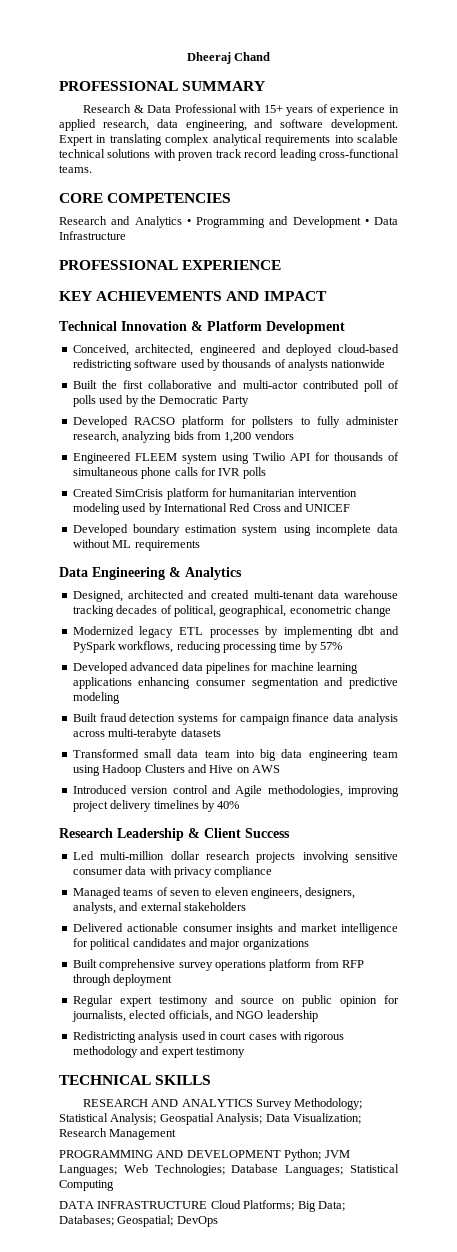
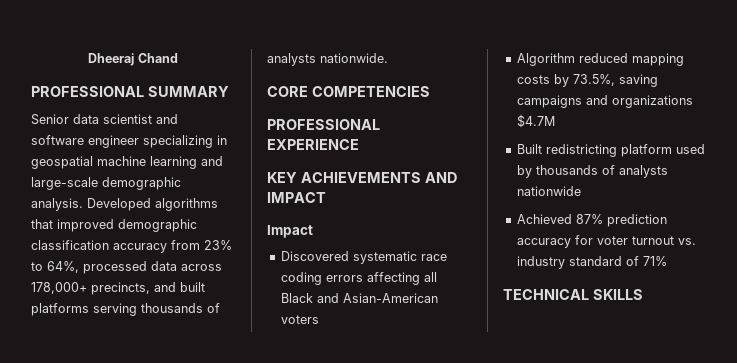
[82,104,400,116] [59,119,398,131] [59,134,398,146] [59,149,399,161] [59,165,92,173] [59,193,232,203] [59,216,398,228] [59,231,126,240] Research & Data Professional with 15+ years of experience in applied research, data engineering, and software development. Expert in translating complex analytical requirements into scalable technical solutions with proven track record leading cross-functional teams. // CORE COMPETENCIES // Research and Analytics • Programming and Development • Data Infrastructure -> [31,114,178,125] [31,135,227,148] [31,156,223,169] [31,177,181,190] [31,198,218,211] [31,219,197,232] [31,240,232,253] [31,261,222,274] [31,282,205,295] [31,303,220,316] [267,53,388,66] [267,86,430,97] Senior data scientist and software engineer specializing in geospatial machine learning and large-scale demographic analysis. Developed algorithms that improved demographic classification accuracy from 23% to 64%, processed data across 178,000+ precincts, and built platforms serving thousands of analysts nationwide. // CORE COMPETENCIES
[59,321,345,334] [72,344,399,356] [72,359,178,371] Technical Innovation & Platform Development // Conceived, architected, engineered and deployed cloud-based redistricting software -> [267,225,313,238] [280,251,447,264] [280,272,437,285] [280,293,438,303] [280,315,319,324] [516,53,684,66] [516,74,658,87] [516,95,693,108] [516,114,555,128] [516,144,672,157] Impact // Discovered systematic race coding errors affecting all Black and Asian-American voters // Algorithm reduced mapping costs by 73.5%, saving campaigns and organizations $4.7M // Built redistricting platform
[72,380,399,392] [72,395,249,407] [72,416,399,428] [72,431,294,443] [72,452,399,464] [72,467,266,479] [72,488,357,500] [72,503,351,515] [72,524,398,536] [72,539,200,551] [59,567,242,580] [72,590,398,602] [72,605,391,617] [72,626,399,638] [72,641,342,653] [72,662,358,674] [72,677,398,689] [72,692,120,704] [72,713,398,725] [72,728,221,740] [72,749,398,761] [72,764,280,776] [72,785,399,797] [72,800,240,812] [59,828,290,841] [72,851,398,863] [72,866,273,878] [72,887,356,899] [72,902,246,914] [72,923,398,935] [72,938,309,950] [72,959,364,971] [72,974,173,986] [72,995,399,1007] [71,1010,318,1022] [72,1031,345,1043] [72,1046,245,1058] [59,1075,212,1085] [82,1098,363,1110] [59,1113,361,1125] [59,1128,177,1140] [59,1149,350,1161] [59,1164,400,1176] [59,1180,114,1191] [59,1200,345,1212] [59,1215,218,1227] Built the first collaborative and multi-actor contributed poll of polls used by the Democratic Party // Developed RACSO platform for pollsters to fully administer research, analyzing bids from 1,200 vendors // Engineered FLEEM system using Twilio API for thousands of simultaneous phone calls for IVR polls // Created SimCrisis platform for humanitarian intervention modeling used by International Red Cross and UNICEF // Developed boundary estimation system using incomplete data without ML requirements // Data Engineering & Analytics // Designed, architected and created multi-tenant data warehouse tracking decades of political, geographical, econometric change // Modernized legacy ETL processes by implementing dbt and PySpark workflows, reducing processing time by 57% // Developed advanced data pipelines for machine learning applications enhancing consumer segmentation and predictive modeling // Built fraud detection systems for campaign finance data analysis across multi-terabyte datasets // Transformed small data team into big data engineering team using Hadoop Clusters and Hive on AWS // Introduced version control and Agile methodologies, improving project delivery timelines by 40% // Research Leadership & Client Success // Led multi-million dollar research projects involving sensitive consumer data with privacy compliance // Managed teams of seven to eleven engineers, designers, analysts, and external stakeholders // Delivered actionable consumer insights and market intelligence for political candidates and major organizations // Built comprehensive survey operations platform from RFP through deployment // Regular expert testimony and source on public opinion for journalists, elected officials, and NGO leadership // Redistricting analysis used in court cases with rigorous methodology and expert testimony // TECHNICAL SKILLS // RESEARCH AND ANALYTICS Survey Methodology; Statistical Analysis; Geospatial Analysis; Data Visualization; Research Management // PROGRAMMING AND DEVELOPMENT Python; JVM Languages; Web Technologies; Database Languages; Statistical Computing // DATA INFRASTRUCTURE Cloud Platforms; Big Data; Databases; Geospatial; DevOps -> [516,214,667,227] [516,235,696,248] [516,256,667,269] [503,289,643,300] Achieved 87% prediction accuracy for voter turnout vs. industry standard of 71% // TECHNICAL SKILLS

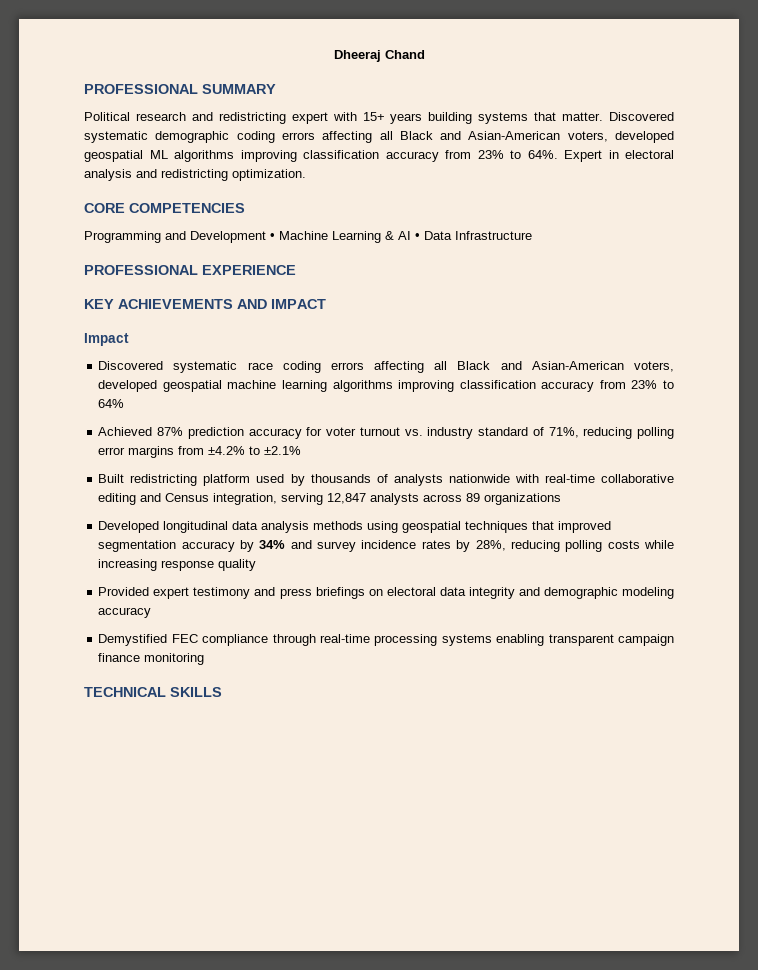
[31,114,178,125] [31,135,227,148] [31,156,223,169] [31,177,181,190] [31,198,218,211] [31,219,197,232] [31,240,232,253] [31,261,222,274] [31,282,205,295] [31,303,220,316] [267,53,388,66] [267,86,430,97] Senior data scientist and software engineer specializing in geospatial machine learning and large-scale demographic analysis. Developed algorithms that improved demographic classification accuracy from 23% to 64%, processed data across 178,000+ precincts, and built platforms serving thousands of analysts nationwide. // CORE COMPETENCIES -> [84,112,674,124] [84,131,674,143] [84,150,674,162] [84,169,306,181] [84,203,245,213] [84,231,532,243] Political research and redistricting expert with 15+ years building systems that matter. Discovered systematic demographic coding errors affecting all Black and Asian-American voters, developed geospatial ML algorithms improving classification accuracy from 23% to 64%. Expert in electoral analysis and redistricting optimization. // CORE COMPETENCIES // Programming and Development • Machine Learning & AI • Data Infrastructure
[280,315,319,324] [516,53,684,66] [516,74,658,87] [516,95,693,108] [516,114,555,128] [516,144,705,157] [516,165,668,178] [516,186,581,196] voters // Algorithm reduced mapping costs by 73.5%, saving campaigns and organizations $4.7M // Built redistricting platform used by thousands of analysts nationwide -> [634,361,675,372] [98,380,675,392] [98,399,125,408] voters, developed geospatial machine learning algorithms improving classification accuracy from 23% to 64%
[642,256,667,266] 71% -> [548,427,674,439] [98,446,302,458] [98,474,674,486] [98,493,562,505] [98,521,612,533] [98,540,675,552] [98,559,257,571] [98,587,674,599] [98,607,152,618] [98,634,674,646] [98,653,205,665] 71%, reducing polling error margins from ±4.2% to ±2.1% // Built redistricting platform used by thousands of analysts nationwide with real-time collaborative editing and Census integration, serving 12,847 analysts across 89 organizations // Developed longitudinal data analysis methods using geospatial techniques that improved segmentation accuracy by 34% and survey incidence rates by 28%, reducing polling costs while increasing response quality // Provided expert testimony and press briefings on electoral data integrity and demographic modeling accuracy // Demystified FEC compliance through real-time processing systems enabling transparent campaign finance monitoring

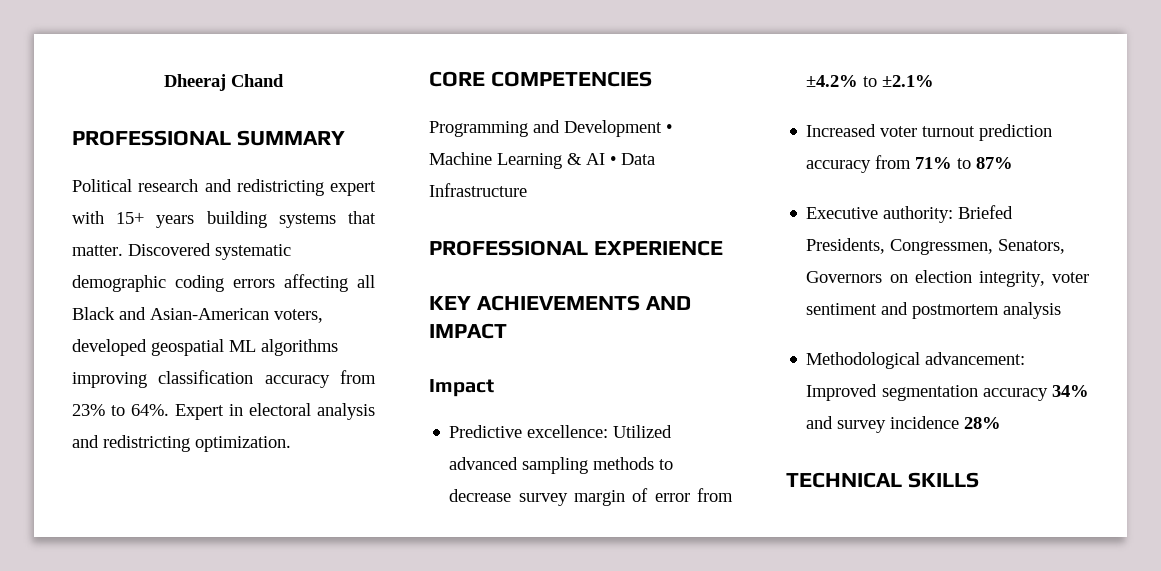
[98,361,675,373] [98,380,675,392] [98,399,125,408] [98,427,674,439] [98,446,302,458] [98,474,674,486] [98,493,562,505] [98,521,612,533] Discovered systematic race coding errors affecting all Black and Asian-American voters, developed geospatial machine learning algorithms improving classification accuracy from 23% to 64% // Achieved 87% prediction accuracy for voter turnout vs. industry standard of 71%, reducing polling error margins from ±4.2% to ±2.1% // Built redistricting platform used by thousands of analysts nationwide with real-time collaborative editing and Census integration, serving 12,847 analysts across 89 organizations // Developed longitudinal data analysis methods using geospatial techniques that improved -> [449,425,673,438] [449,457,674,474] [449,488,733,506] [806,75,935,87] [806,124,1053,141] [806,155,1014,173] [806,205,1014,223] [806,238,1066,255] [806,270,1089,287] [806,302,1062,319] [806,352,1026,369] [806,384,878,401] Predictive excellence: Utilized advanced sampling methods to decrease survey margin of error from ±4.2% to ±2.1% // Increased voter turnout prediction accuracy from 71% to 87% // Executive authority: Briefed Presidents, Congressmen, Senators, Governors on election integrity, voter sentiment and postmortem analysis // Methodological advancement: Improved
[240,540,255,552] by -> (1048, 394) none
[421,540,675,552] [98,559,257,571] [98,587,674,599] [98,607,152,618] [98,634,674,646] [98,653,205,665] rates by 28%, reducing polling costs while increasing response quality // Provided expert testimony and press briefings on electoral data integrity and demographic modeling accuracy // Demystified FEC compliance through real-time processing systems enabling transparent campaign finance monitoring -> [964,417,1002,429] 28%

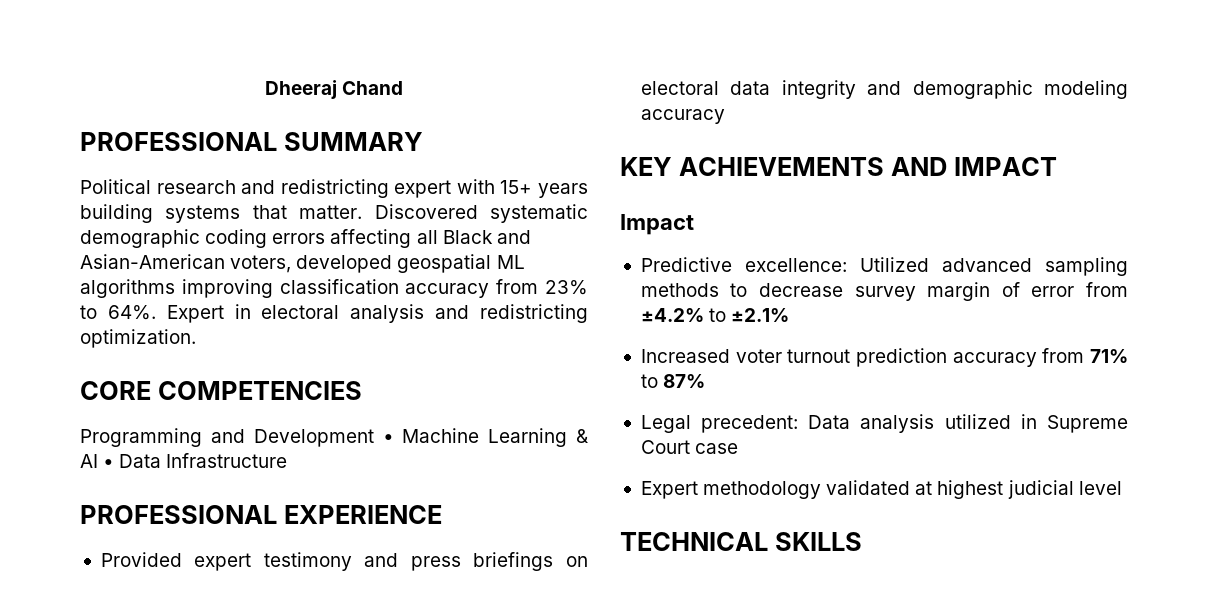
(723, 248) none -> [100,552,588,571] [640,80,1128,99] [640,109,725,124] // Provided expert testimony and press briefings on electoral data integrity and demographic modeling accuracy
[806,205,1014,223] [806,238,1066,255] [806,270,1089,287] [806,302,1062,319] [806,352,1026,369] [806,384,1089,401] [806,416,1002,433] Executive authority: Briefed Presidents, Congressmen, Senators, Governors on election integrity, voter sentiment and postmortem analysis // Methodological advancement: Improved segmentation accuracy 34% and survey incidence 28% -> [640,414,1128,433] [640,440,739,454] [640,480,1122,499] Legal precedent: Data analysis utilized in Supreme Court case // Expert methodology validated at highest judicial level

